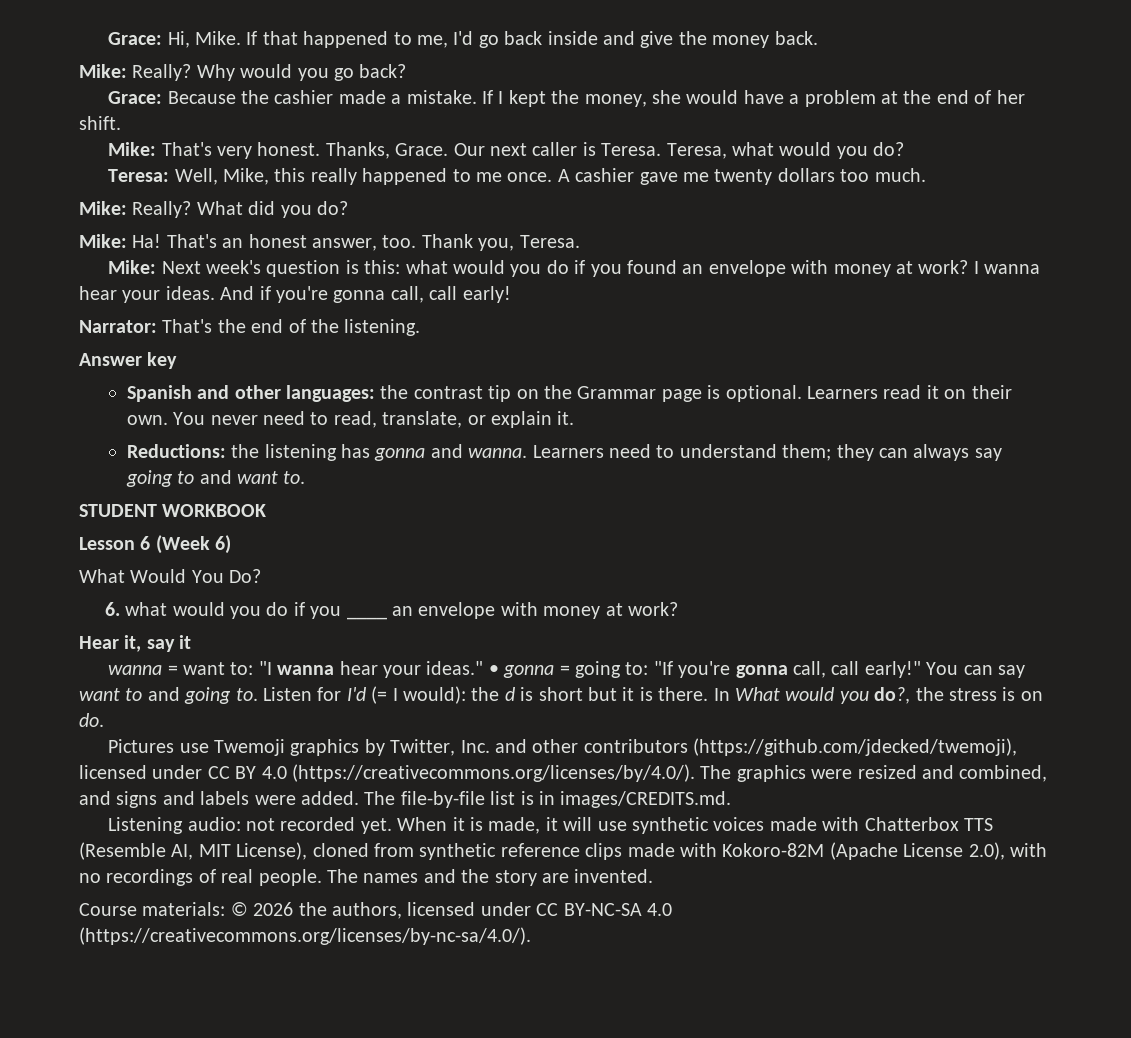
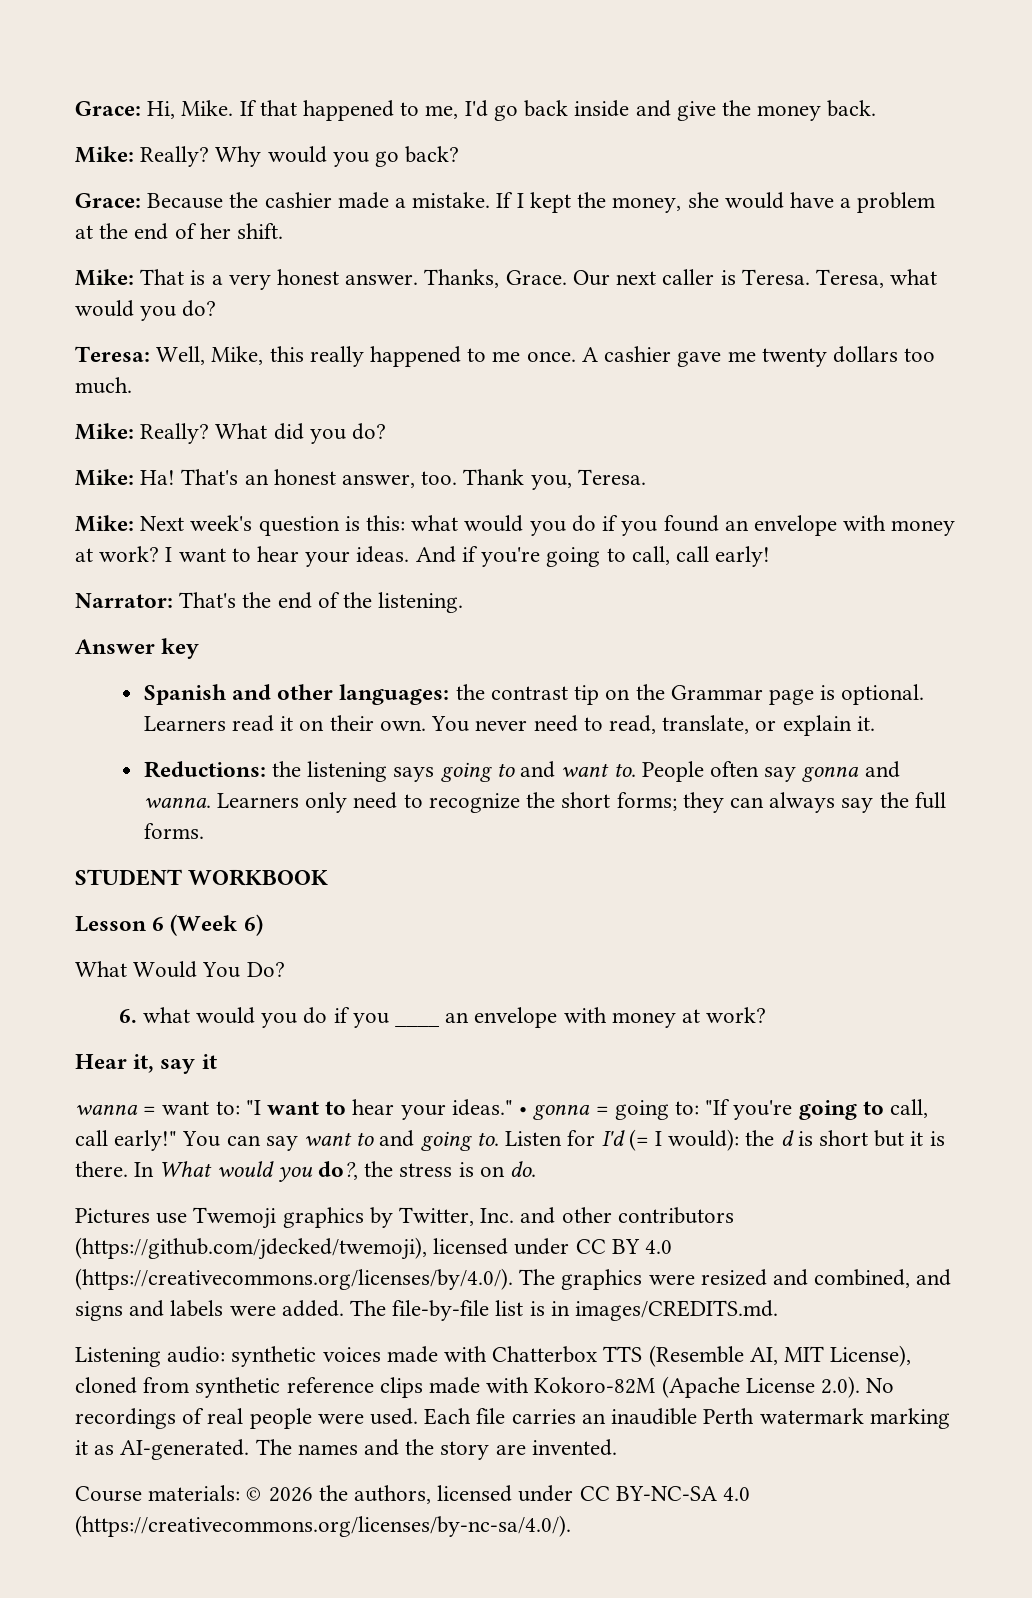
[161,142,321,159] That's very honest. -> [140,269,419,290] That is a very honest answer.
[984,264,1041,274] wanna -> [178,548,251,562] want to
[333,290,386,303] gonna -> [546,547,626,567] going to
[340,444,1002,461] has gonna and wanna. Learners need to understand them; they can always say -> [393,767,435,782] says
(306, 477) none -> [641,761,900,782] [143,792,946,813] [143,823,204,839] People often say gonna and wanna. Learners only need to recognize the short forms; they can always say the full forms.
[277,665,335,675] wanna -> [267,1101,347,1115] want to
[735,665,788,678] gonna -> [798,1100,884,1120] going to
[246,817,627,834] not recorded yet. When it is made, it will use -> (226, 1354) none
[968,842,1047,860] [79,869,322,886] 2.0), with no recordings of real people. -> [821,1376,895,1398] [75,1408,950,1429] [75,1439,250,1460] 2.0). No recordings of real people were used. Each file carries an inaudible Perth watermark marking it as AI-generated.

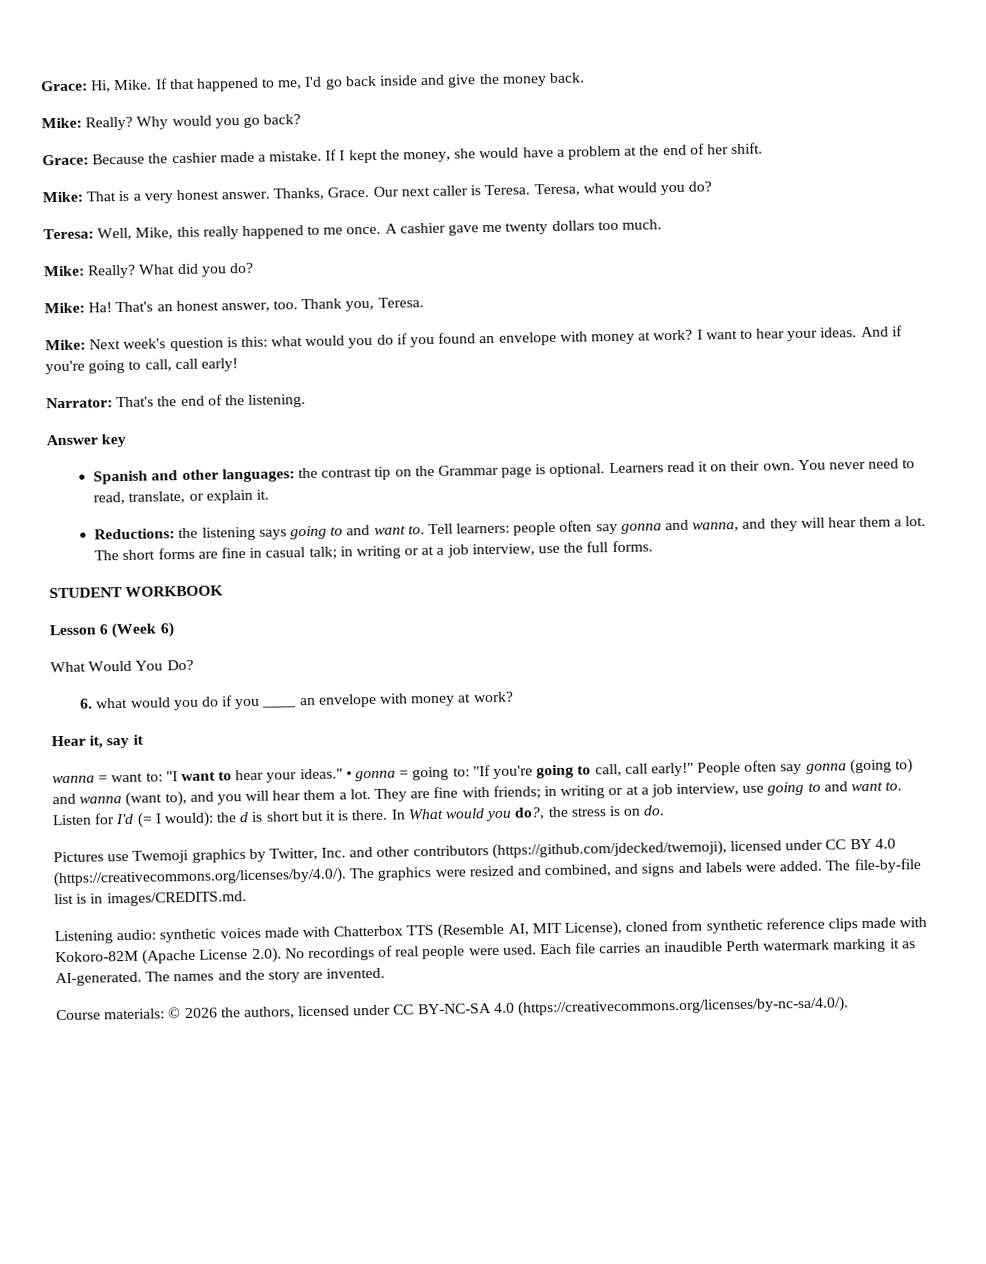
[641,761,704,782] People -> [427,521,557,536] Tell learners: people
[143,792,874,813] wanna. Learners only need to recognize the short forms; they can always say -> [692,515,927,532] [94,543,560,561] wanna, and they will hear them a lot. The short forms are fine in casual talk; in writing or at a job interview, use
[182,1130,472,1151] You can say want to and going -> [697,758,913,776] [52,781,883,807] People often say gonna (going to) and wanna (want to), and you will hear them a lot. They are fine with friends; in writing or at a job interview, use going to and want

